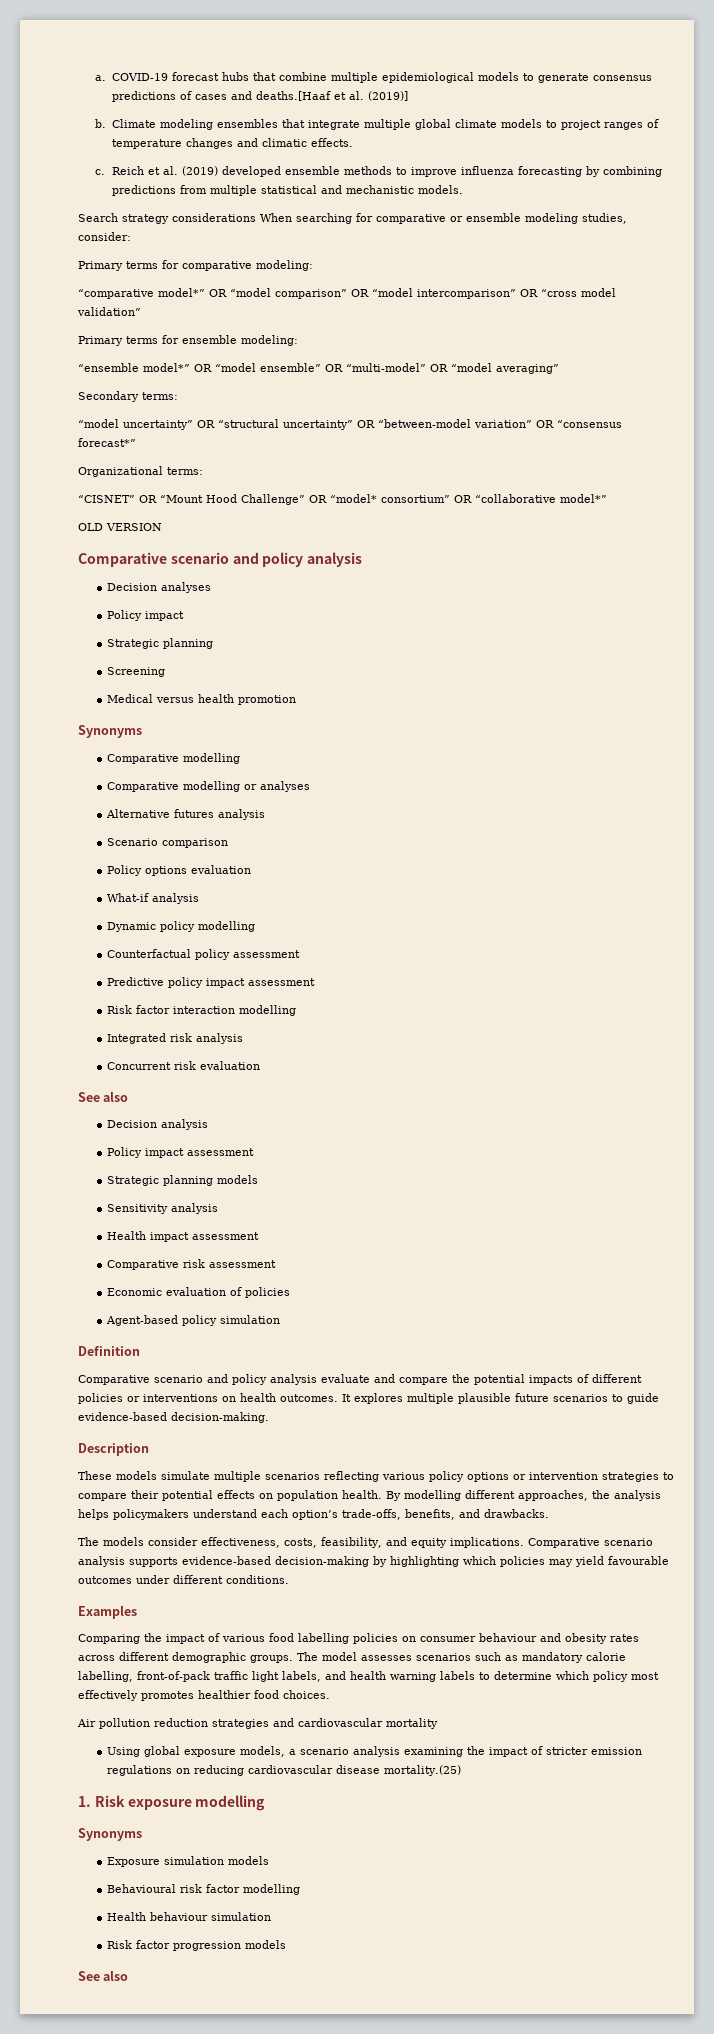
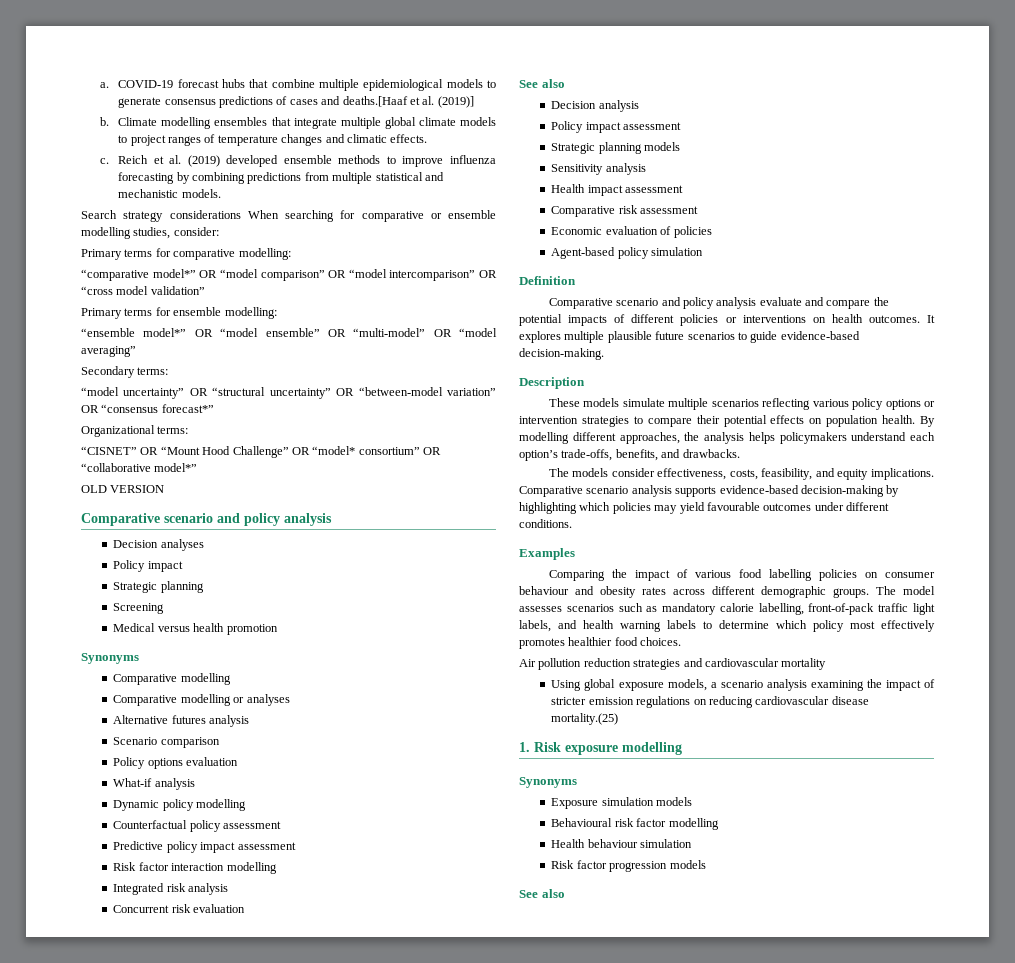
[159,119,213,130] modeling -> [161,117,212,129] modelling
[525,213,578,224] modeling -> [81,227,131,239] modelling
[256,260,313,271] modeling: -> [238,248,291,260] modelling:
[241,335,298,346] modeling: -> [224,307,277,319] modelling:

